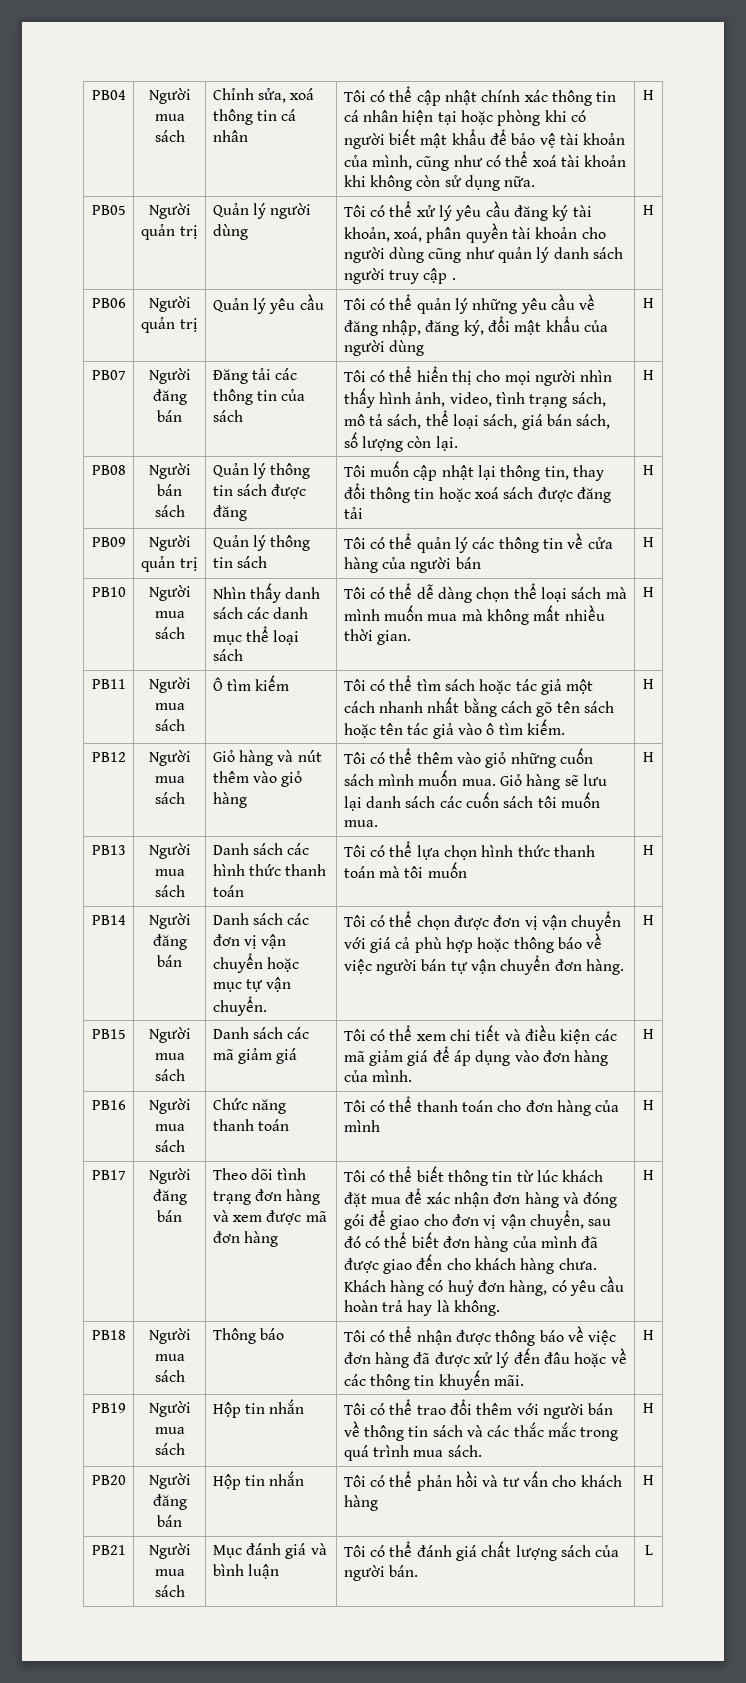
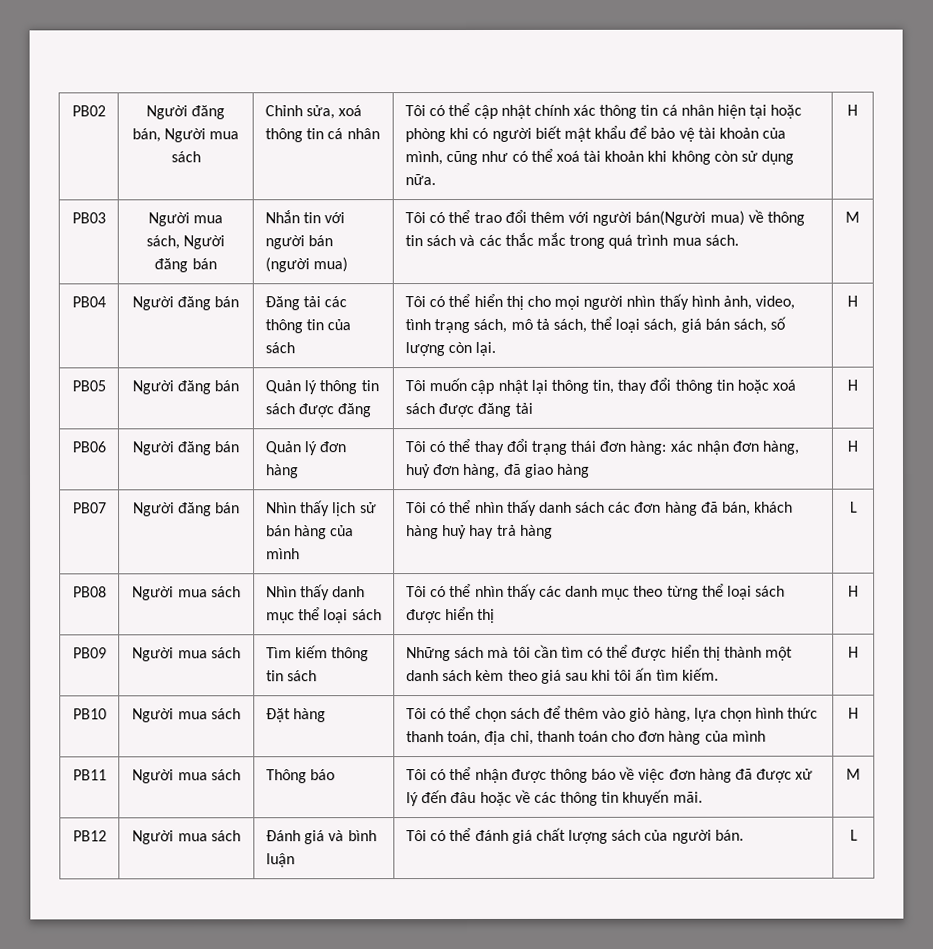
[91,90,126,100] [148,88,191,104] PB04 | Người -> [71,105,106,117] [145,105,226,120] [131,128,206,143] PB02 | Người đăng bán, Người
[91,205,126,215] [148,203,191,219] [141,224,198,240] [212,203,312,219] [212,224,248,240] [343,201,592,221] [343,223,606,243] [343,247,624,263] [343,268,456,284] [643,205,654,215] [91,298,126,308] [148,296,191,312] [141,317,198,333] [212,294,324,314] [343,294,596,314] [343,316,609,336] [343,340,425,356] [643,298,654,308] [91,370,126,380] PB05 | Người quản trị | Quản lý người dùng | Tôi có thể xử lý yêu cầu đăng ký tài khoản, xoá, phân quyền tài khoản cho người dùng cũng như quản lý danh sách người truy cập . | H // PB06 | Người quản trị | Quản lý yêu cầu | Tôi có thể quản lý những yêu cầu về đăng nhập, đăng ký, đổi mật khẩu của người dùng | H // PB07 -> [71,212,106,224] [147,212,224,227] [145,235,226,250] [154,258,217,273] [264,210,346,224] [264,235,334,250] [264,257,349,273] [404,209,806,226] [404,232,739,249] [845,211,860,223] [71,296,106,308] PB03 | Người mua sách, Người đăng bán | Nhắn tin với người bán (người mua) | Tôi có thể trao đổi thêm với người bán(Người mua) về thông tin sách và các thắc mắc trong quá trình mua sách. | M // PB04
[91,465,126,475] [148,463,191,479] [157,484,182,496] [154,505,185,517] PB08 | Người bán sách -> [71,380,106,392] [131,380,240,395] PB05 | Người đăng bán
[91,537,126,547] [148,535,191,551] [141,556,198,572] [212,535,311,551] [212,556,268,568] [343,533,613,553] [343,557,481,573] PB09 | Người quản trị | Quản lý thông tin sách | Tôi có thể quản lý các thông tin về cửa hàng của người bán -> [71,441,106,453] [131,441,240,456] [264,441,347,456] [264,464,299,479] [404,438,800,455] [404,463,590,479] [847,440,858,452] [72,502,107,514] [132,502,241,517] [265,500,377,517] [265,525,355,540] [265,548,300,560] [405,499,794,516] [405,524,553,540] [849,501,858,513] [72,586,107,598] [132,586,241,601] [265,584,366,601] [265,607,382,624] [405,583,786,600] [405,606,496,624] [848,585,859,597] [72,647,107,659] [132,647,241,662] [265,645,370,662] [265,670,318,682] [405,644,794,662] [405,667,719,684] PB06 | Người đăng bán | Quản lý đơn hàng | Tôi có thể thay đổi trạng thái đơn hàng: xác nhận đơn hàng, huỷ đơn hàng, đã giao hàng | H // PB07 | Người đăng bán | Nhìn thấy lịch sử bán hàng của mình | Tôi có thể nhìn thấy danh sách các đơn hàng đã bán, khách hàng huỷ hay trả hàng | L // PB08 | Người mua sách | Nhìn thấy danh mục thể loại sách | Tôi có thể nhìn thấy các danh mục theo từng thể loại sách được hiển thị | H // PB09 | Người mua sách | Tìm kiếm thông tin sách | Những sách mà tôi cần tìm có thể được hiển thị thành một danh sách kèm theo giá sau khi tôi ấn tìm kiếm.
[212,583,321,603] [212,607,309,619] [212,626,300,645] [212,649,243,661] [343,583,627,603] [343,605,605,625] [343,629,412,645] [643,587,654,597] [91,679,126,689] [148,677,191,693] [154,703,185,710] [154,719,185,731] [212,675,290,691] [343,675,594,695] [343,697,615,717] [343,719,566,739] [643,679,654,689] [91,752,126,762] [148,750,191,766] [154,776,185,783] [154,792,185,804] [212,750,322,766] [212,771,303,787] [212,792,247,808] [343,748,594,768] [343,770,608,790] [343,792,601,811] [343,820,378,827] [643,752,654,762] [91,845,126,855] [148,843,191,859] [154,869,185,876] [154,885,185,897] [212,843,310,855] [212,864,327,876] [212,885,244,897] [343,841,413,857] Nhìn thấy danh sách các danh mục thể loại sách | Tôi có thể dễ dàng chọn thể loại sách mà mình muốn mua mà không mất nhiều thời gian. | H // PB11 | Người mua sách | Ô tìm kiếm | Tôi có thể tìm sách hoặc tác giả một cách nhanh nhất bằng cách gõ tên sách hoặc tên tác giả vào ô tìm kiếm. | H // PB12 | Người mua sách | Giỏ hàng và nút thêm vào giỏ hàng | Tôi có thể thêm vào giỏ những cuốn sách mình muốn mua. Giỏ hàng sẽ lưu lại danh sách các cuốn sách tôi muốn mua. | H // PB13 | Người mua sách | Danh sách các hình thức thanh toán | Tôi có thể -> [265,708,327,723] [405,705,691,722] Đặt hàng | Tôi có thể chọn sách để thêm vào giỏ hàng,
[343,862,467,878] [643,845,654,855] [91,915,126,925] [148,913,191,929] [152,934,187,950] [157,955,182,967] [212,913,310,925] [212,934,287,949] [212,953,300,973] [212,977,292,992] [212,996,267,1016] [343,911,622,931] [343,933,603,953] [343,955,625,975] [643,915,654,925] [91,1029,126,1039] [148,1027,191,1043] [154,1053,185,1060] [154,1069,185,1081] [212,1027,310,1039] [212,1048,298,1064] [343,1025,617,1044] [343,1046,609,1066] [343,1070,413,1082] [643,1029,654,1039] [91,1100,126,1110] [148,1098,191,1114] [154,1124,185,1131] [154,1140,185,1152] [212,1098,287,1114] [212,1119,290,1131] [343,1096,413,1112] toán mà tôi muốn | H // PB14 | Người đăng bán | Danh sách các đơn vị vận chuyển hoặc mục tự vận chuyển. | Tôi có thể chọn được đơn vị vận chuyển với giá cả phù hợp hoặc thông báo về việc người bán tự vận chuyển đơn hàng. | H // PB15 | Người mua sách | Danh sách các mã giảm giá | Tôi có thể xem chi tiết và điều kiện các mã giảm giá để áp dụng vào đơn hàng của mình. | H // PB16 | Người mua sách | Chức năng thanh toán | Tôi có thể -> [447,730,534,746] toán, địa chỉ,
[91,1170,126,1180] [148,1168,191,1184] [152,1189,187,1205] [157,1210,182,1222] [212,1168,307,1180] [212,1189,321,1205] [212,1210,327,1225] [212,1231,279,1247] [343,1166,604,1186] [343,1188,618,1208] [343,1210,612,1230] [343,1232,599,1252] [343,1254,597,1274] [343,1276,625,1296] [343,1300,501,1316] [643,1170,654,1180] [91,1330,126,1340] PB17 | Người đăng bán | Theo dõi tình trạng đơn hàng và xem được mã đơn hàng | Tôi có thể biết thông tin từ lúc khách đặt mua để xác nhận đơn hàng và đóng gói để giao cho đơn vị vận chuyển, sau đó có thể biết đơn hàng của mình đã được giao đến cho khách hàng chưa. Khách hàng có huỷ đơn hàng, có yêu cầu hoàn trả hay là không. | H // PB18 -> [72,769,107,781] PB11
[643,1330,654,1340] [91,1403,126,1413] [148,1401,191,1417] [154,1427,185,1434] [154,1443,185,1455] [212,1399,305,1418] [343,1399,614,1419] [343,1421,619,1441] [343,1445,482,1461] [643,1403,654,1413] [91,1475,126,1485] [148,1473,191,1489] [152,1494,187,1510] [157,1515,182,1527] [212,1471,305,1490] [343,1471,622,1491] [343,1495,378,1511] [643,1475,654,1485] [91,1545,126,1555] [148,1543,191,1559] [154,1569,185,1576] [154,1585,185,1597] [212,1543,282,1558] H // PB19 | Người mua sách | Hộp tin nhắn | Tôi có thể trao đổi thêm với người bán về thông tin sách và các thắc mắc trong quá trình mua sách. | H // PB20 | Người đăng bán | Hộp tin nhắn | Tôi có thể phản hồi và tư vấn cho khách hàng | H // PB21 | Người mua sách | Mục đánh -> [846,768,861,780] [72,830,107,842] [132,830,241,845] [265,830,301,842] M // PB12 | Người mua sách | Đánh

